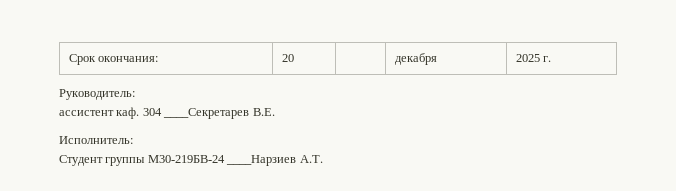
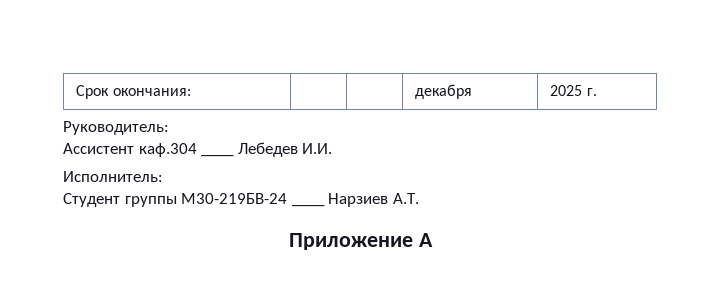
[281,54,294,62] 20 -> (191, 92) none
[59,107,275,119] ассистент каф. 304 ____Секретарев В.Е. -> [63,142,333,157] Ассистент каф.304 ____ Лебедев И.И.
[226,155,297,166] ____Нарзиев -> [291,193,389,207] ____ Нарзиев
(323, 159) none -> [289,233,433,250] // Приложение А

